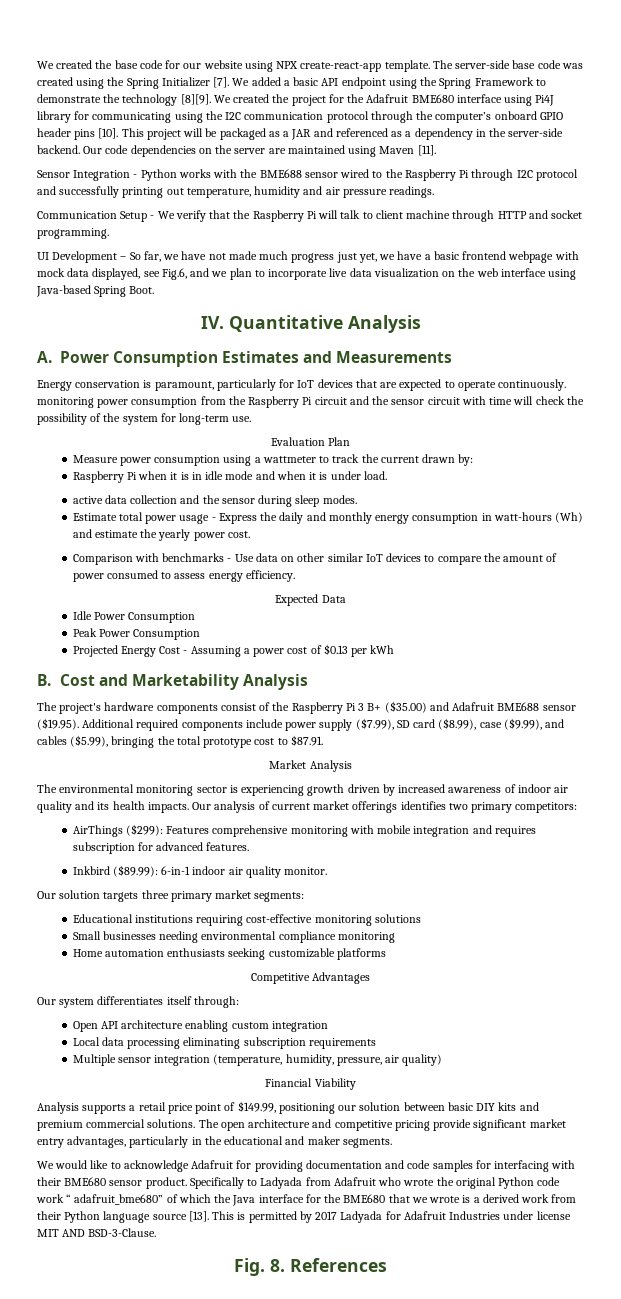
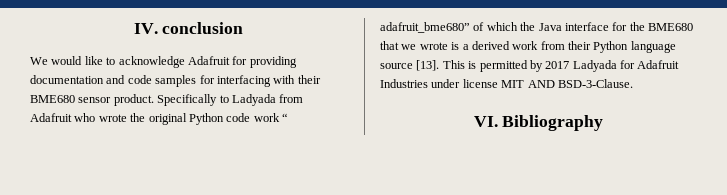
[37,60,583,72] [37,77,546,89] [37,94,555,106] [37,111,563,123] [37,128,564,140] [37,145,436,157] [37,169,578,181] [37,186,435,198] [37,210,583,222] [37,228,109,239] [37,251,579,263] [37,268,577,280] [36,285,155,297] [200,315,421,333] [37,351,453,367] [37,379,567,391] [37,396,584,408] [37,413,252,425] [270,437,351,446] [72,454,474,466] [72,471,387,483] [72,495,357,507] [72,512,584,524] [72,529,250,541] [72,553,558,565] [72,570,295,582] [275,594,346,606] [72,611,196,623] [72,628,201,640] [72,644,395,657] [37,674,309,690] [37,701,576,714] [37,718,565,731] [37,735,323,748] [269,760,352,772] [37,784,569,796] [37,801,578,813] [72,824,536,837] [72,842,250,854] [72,865,328,878] [37,890,305,902] [72,914,421,926] [72,931,395,943] [72,948,386,960] [250,972,371,984] [37,996,239,1008] [72,1020,328,1032] [72,1037,376,1049] [72,1054,443,1066] [265,1078,356,1090] [37,1101,539,1114] [37,1119,566,1131] [37,1136,392,1148] We created the base code for our website using NPX create-react-app template. The server-side base code was created using the Spring Initializer [7]. We added a basic API endpoint using the Spring Framework to demonstrate the technology [8][9]. We created the project for the Adafruit BME680 interface using Pi4J library for communicating using the I2C communication protocol through the computer’s onboard GPIO header pins [10]. This project will be packaged as a JAR and referenced as a dependency in the server-side backend. Our code dependencies on the server are maintained using Maven [11]. // Sensor Integration - Python works with the BME688 sensor wired to the Raspberry Pi through I2C protocol and successfully printing out temperature, humidity and air pressure readings. // Communication Setup - We verify that the Raspberry Pi will talk to client machine through HTTP and socket programming. // UI Development – So far, we have not made much progress just yet, we have a basic frontend webpage with mock data displayed, see Fig.6, and we plan to incorporate live data visualization on the web interface using Java-based Spring Boot. // IV. Quantitative Analysis // A. Power Consumption Estimates and Measurements // Energy conservation is paramount, particularly for IoT devices that are expected to operate continuously. monitoring power consumption from the Raspberry Pi circuit and the sensor circuit with time will check the possibility of the system for long-term use. // Evaluation Plan // Measure power consumption using a wattmeter to track the current drawn by: // Raspberry Pi when it is in idle mode and when it is under load. // active data collection and the sensor during sleep modes. // Estimate total power usage - Express the daily and monthly energy consumption in watt-hours (Wh) and estimate the yearly power cost. // Comparison with benchmarks - Use data on other similar IoT devices to compare the amount of power consumed to assess energy efficiency. // Expected Data // Idle Power Consumption // Peak Power Consumption // Projected Energy Cost - Assuming a power cost of $0.13 per kWh // B. Cost and Marketability Analysis // The project's hardware components consist of the Raspberry Pi 3 B+ ($35.00) and Adafruit BME688 sensor ($19.95). Additional required components include power supply ($7.99), SD card ($8.99), case ($9.99), and cables ($5.99), bringing the total prototype cost to $87.91. // Market Analysis // The environmental monitoring sector is experiencing growth driven by increased awareness of indoor air quality and its health impacts. Our analysis of current market offerings identifies two primary competitors: // AirThings ($299): Features comprehensive monitoring with mobile integration and requires subscription for advanced features. // Inkbird ($89.99): 6-in-1 indoor air quality monitor. // Our solution targets three primary market segments: // Educational institutions requiring cost-effective monitoring solutions // Small businesses needing environmental compliance monitoring // Home automation enthusiasts seeking customizable platforms // Competitive Advantages // Our system differentiates itself through: // Open API architecture enabling custom integration // Local data processing eliminating subscription requirements // Multiple sensor integration (temperature, humidity, pressure, air quality) // Financial Viability // Analysis supports a retail price point of $149.99, positioning our solution between basic DIY kits and premium commercial solutions. The open architecture and competitive pricing provide significant market entry advantages, particularly in the educational and maker segments. -> [133,22,244,34] IV. conclusion
[234,1258,387,1276] Fig. 8. References -> [473,115,604,131] VI. Bibliography

